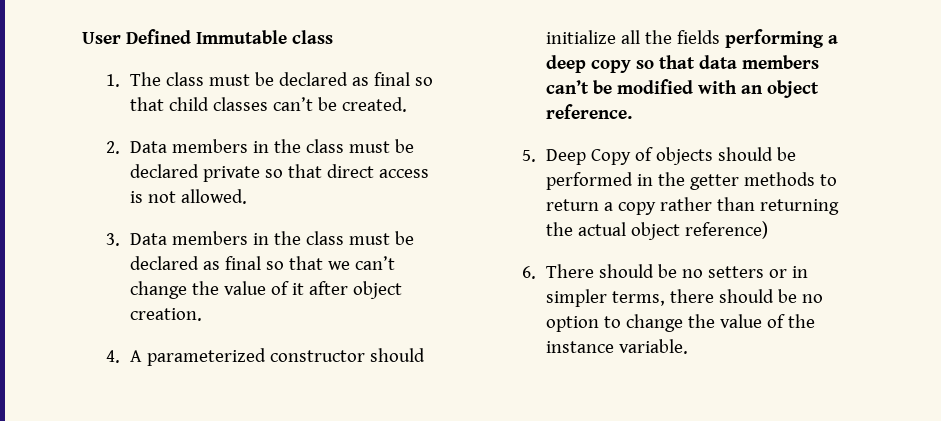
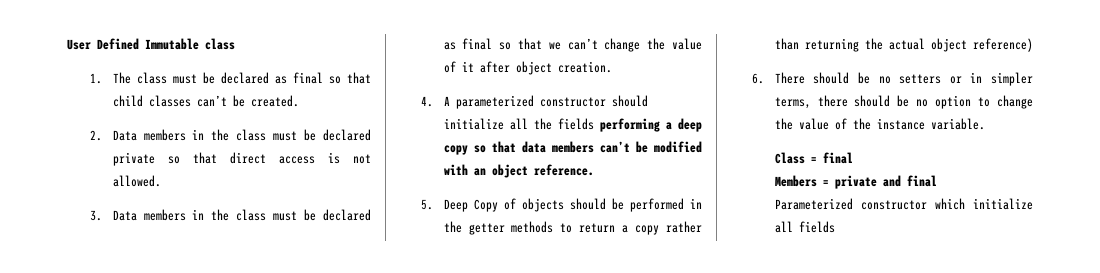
(689, 346) none -> [774,152,853,164] [774,175,937,189] [774,198,1033,210] [774,221,835,233] // Class = final // Members = private and final // Parameterized constructor which initialize all fields

